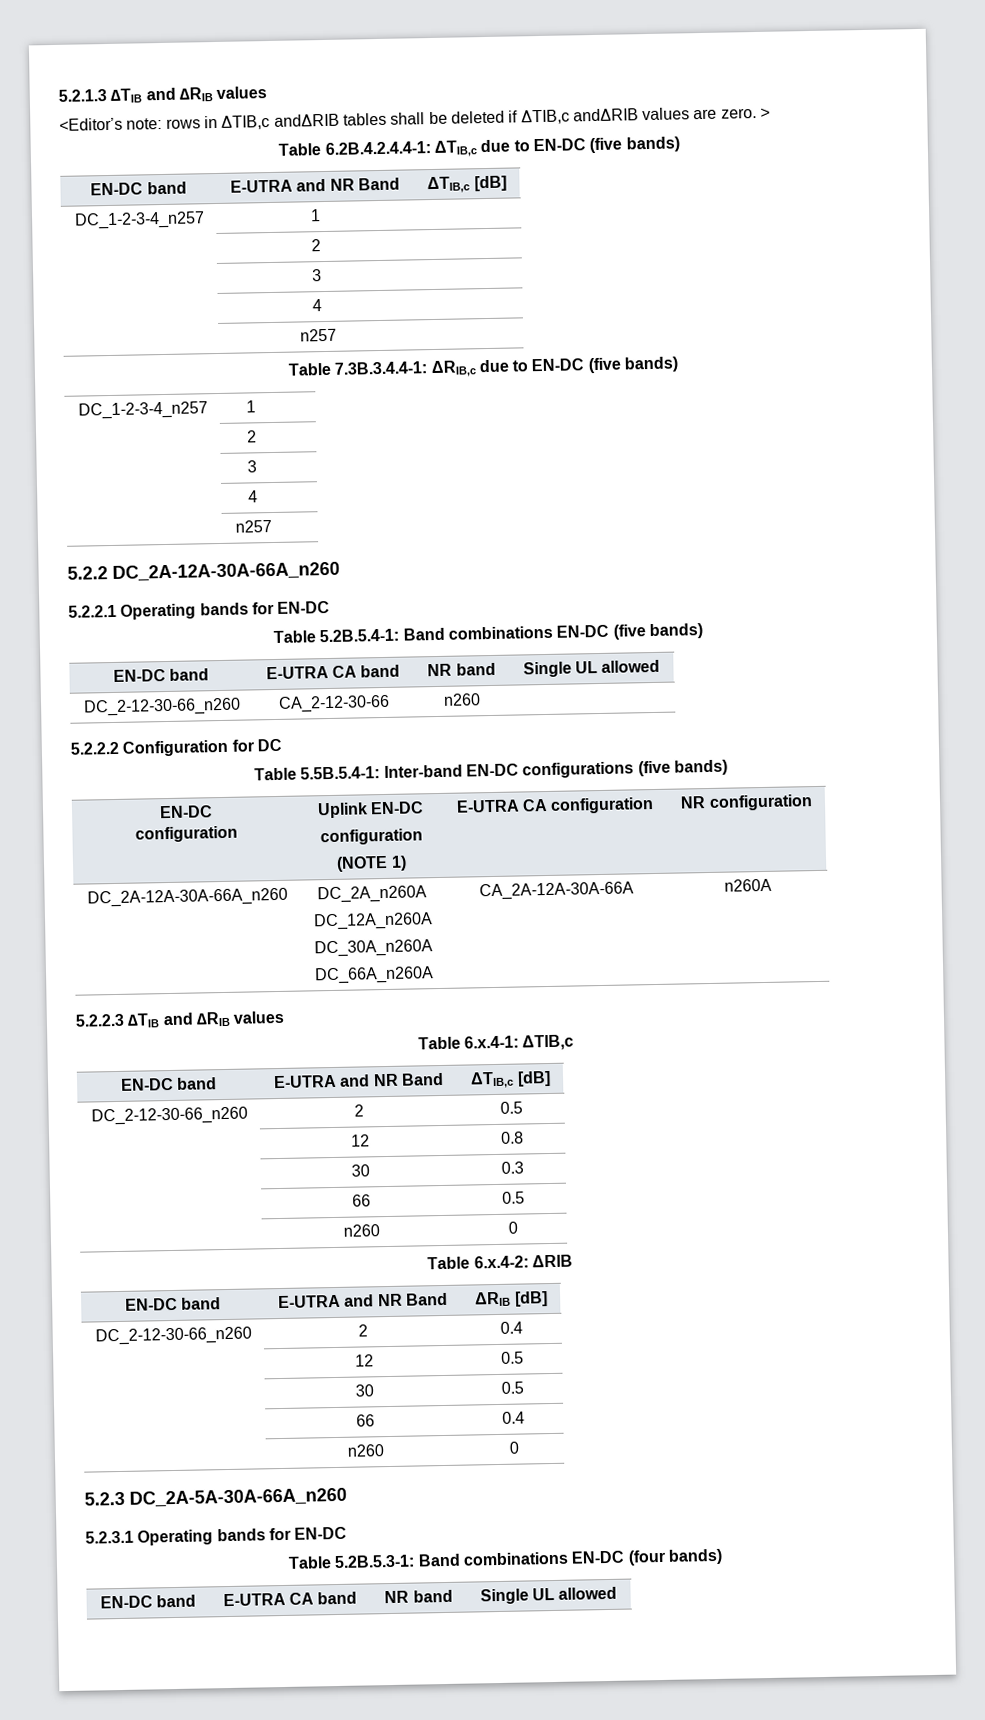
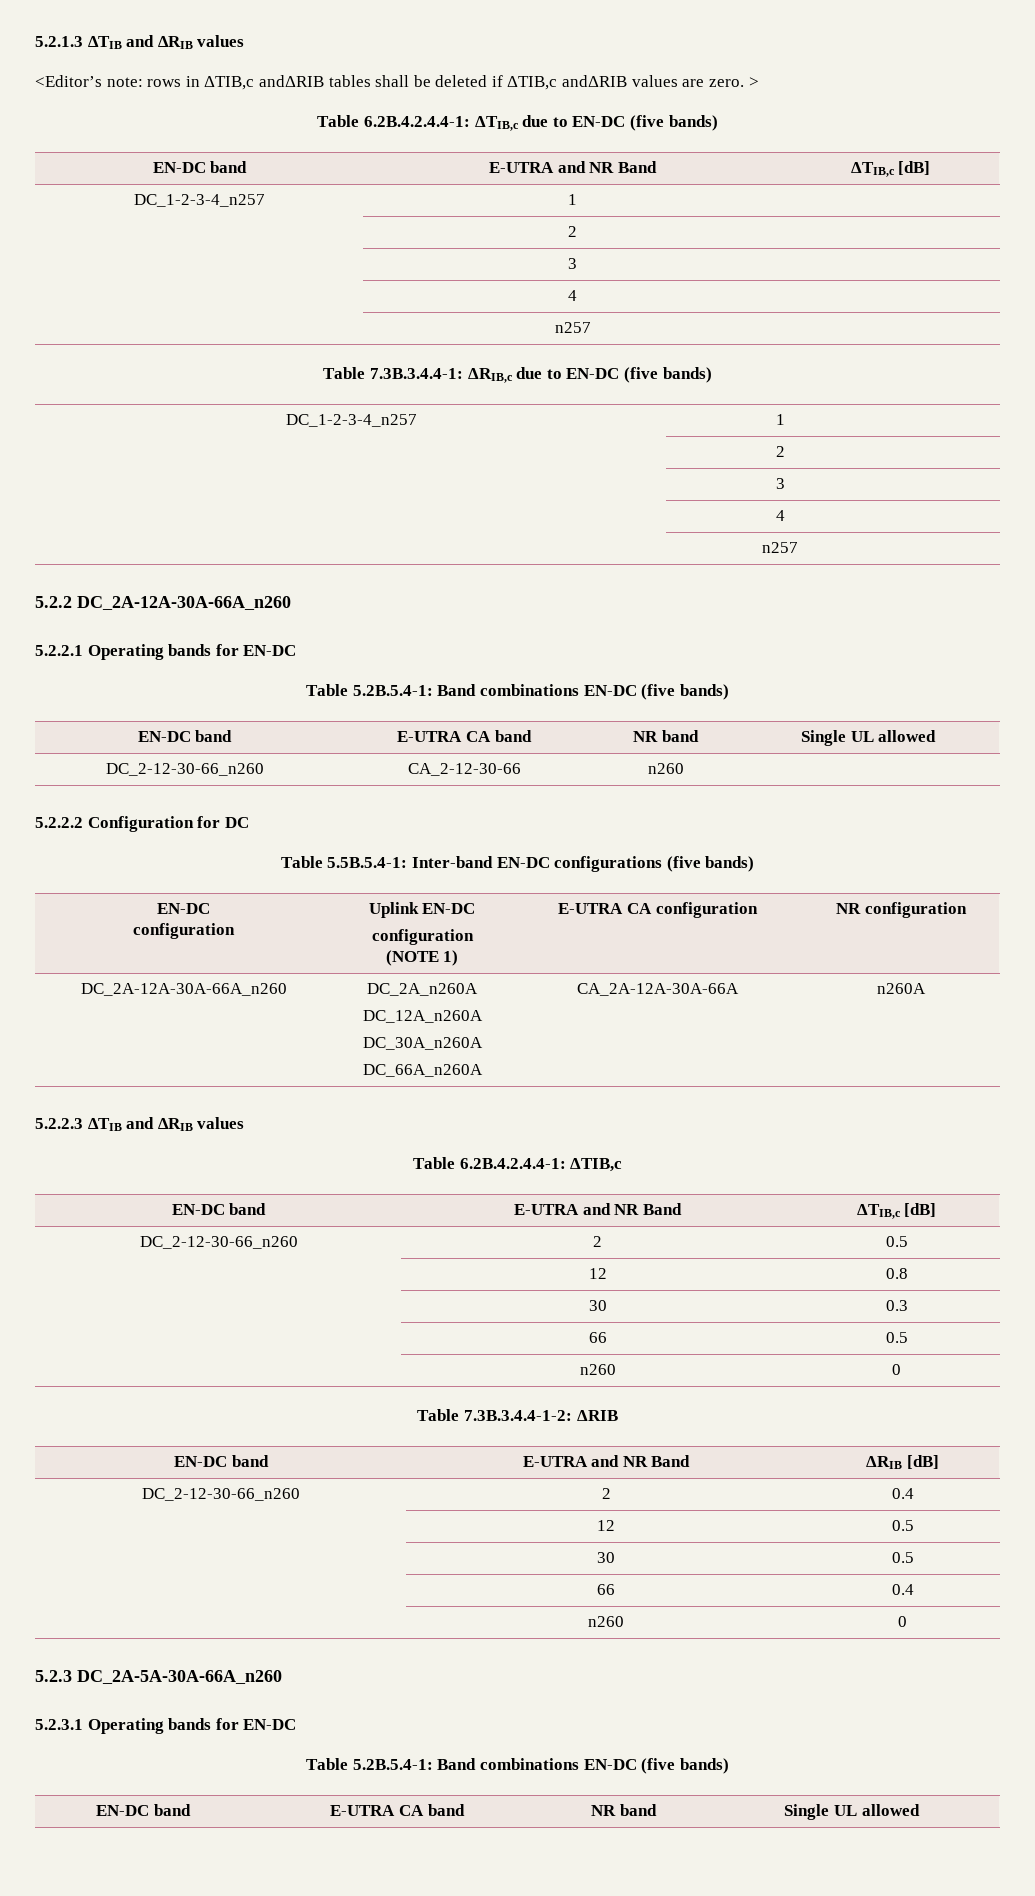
[464,1035,519,1049] 6.x.4-1: -> [459,1158,566,1169] 6.2B.4.2.4.4-1:
[473,1255,529,1269] 6.x.4-2: -> [463,1410,572,1421] 7.3B.3.4.4-1-2:
[334,1549,666,1569] 5.2B.5.3-1: Band combinations EN-DC (four -> [352,1758,676,1774] 5.2B.5.4-1: Band combinations EN-DC (five

